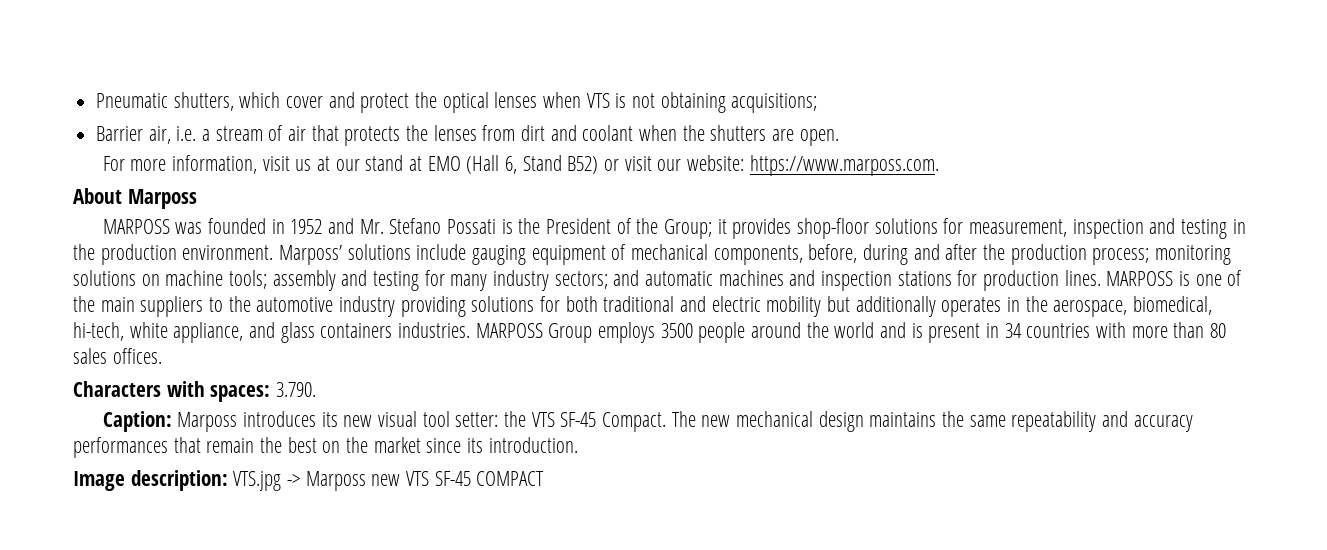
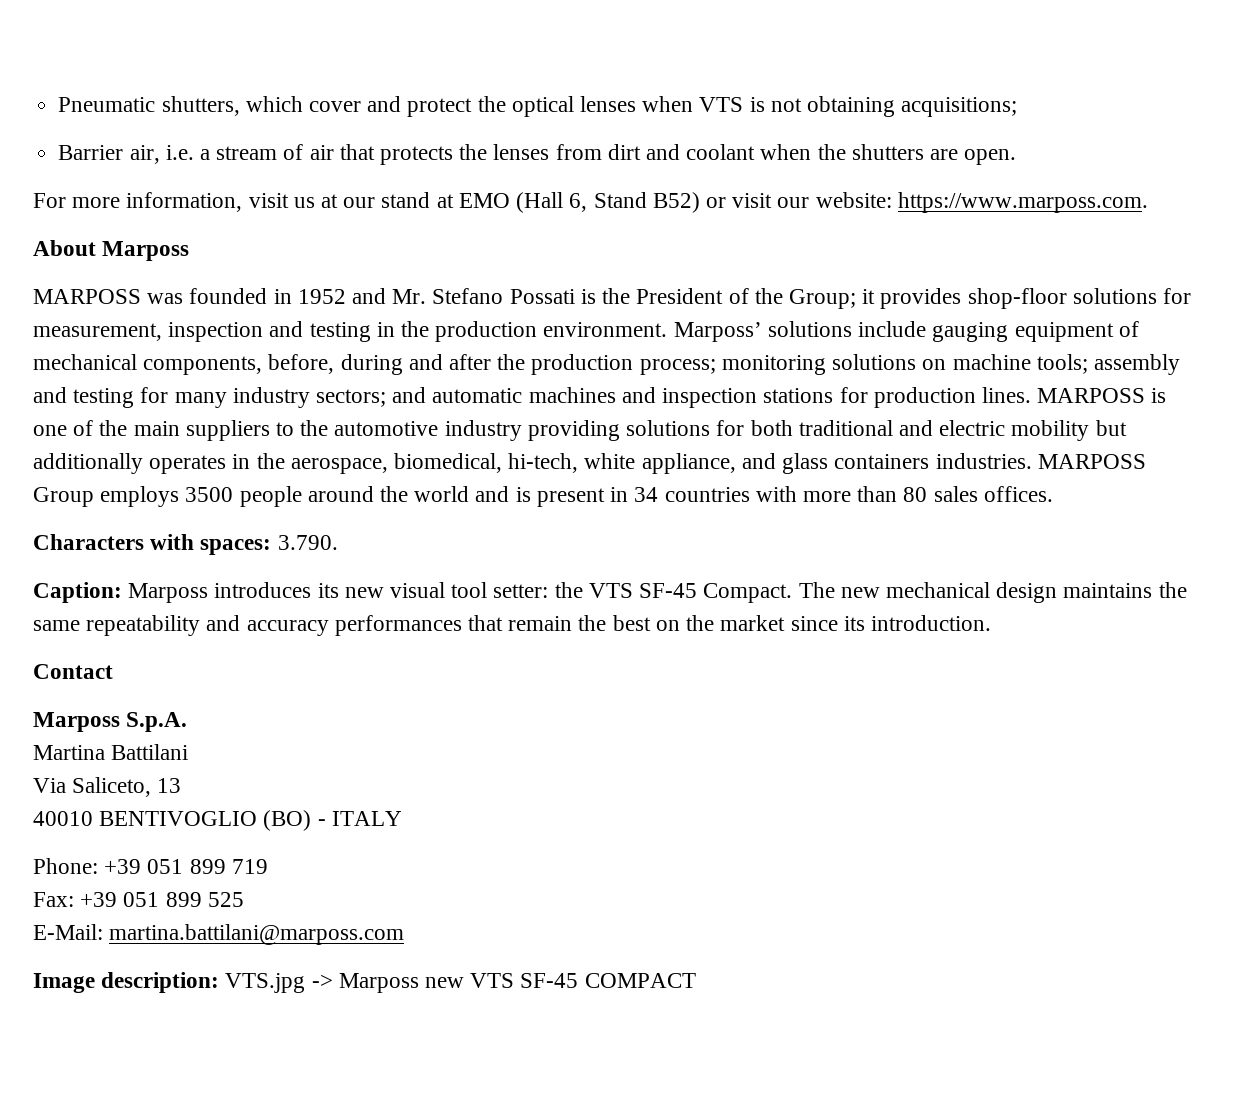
(578, 445) none -> [33,664,113,679] [33,712,188,732] [33,744,189,760] [33,777,182,797] [33,810,402,831] [33,858,268,874] [33,892,244,907] [33,924,405,945] // Contact // Marposs S.p.A. // Martina Battilani // Via Saliceto, 13 // 40010 BENTIVOGLIO (BO) - ITALY // Phone: +39 051 899 719 // Fax: +39 051 899 525 // E-Mail: martina.battilani@marposs.com

